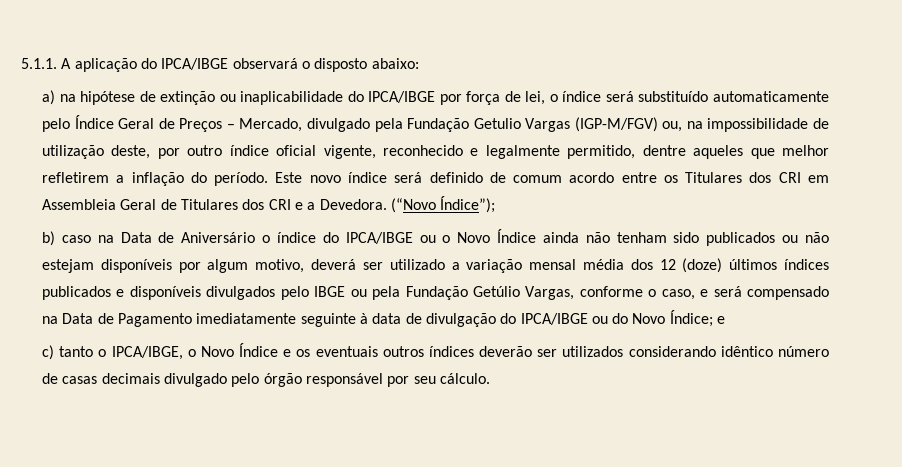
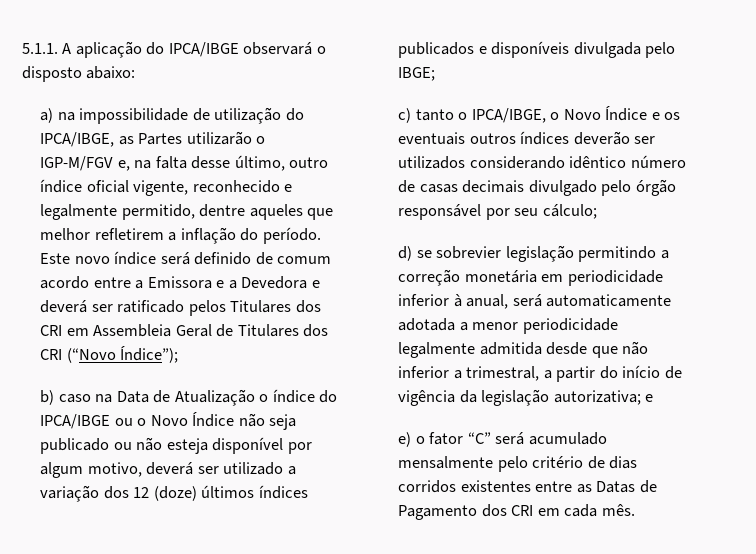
[80,91,829,105] [41,115,830,132] [41,145,180,159] hipótese de extinção ou inaplicabilidade do IPCA/IBGE por força de lei, o índice será substituído automaticamente pelo Índice Geral de Preços – Mercado, divulgado pela Fundação Getulio Vargas (IGP-M/FGV) ou, na impossibilidade de utilização deste, por -> [79,107,304,124] [40,131,266,147] [40,155,285,171] impossibilidade de utilização do IPCA/IBGE, as Partes utilizarão o IGP-M/FGV e, na falta desse último,
[663,175,678,183] os -> [135,276,320,289] [40,300,226,316] a Emissora e a Devedora e deverá ser ratificado pelos
[294,199,387,210] e a Devedora. -> (63, 354) none
[181,232,256,243] Aniversário -> [174,389,255,406] Atualização
[542,232,830,246] [41,259,172,273] ainda não tenham sido publicados ou não estejam disponíveis -> [238,413,297,430] [40,437,284,454] não seja publicado ou não esteja disponível
[529,259,624,270] mensal média -> (100, 493) none
[206,286,830,300] [41,310,726,327] divulgados pelo IBGE ou pela Fundação Getúlio Vargas, conforme o caso, e será compensado na Data de Pagamento imediatamente seguinte à data de divulgação do IPCA/IBGE ou do Novo Índice; e -> [573,42,676,58] [398,67,436,81] divulgada pelo IBGE;
[439,373,490,384] cálculo. -> [542,204,597,219] [398,245,669,262] [398,269,663,286] [398,294,672,309] [398,318,618,334] [398,341,649,358] [398,365,682,382] [398,389,654,406] [398,432,607,447] [398,456,638,472] [398,480,657,493] [398,504,635,520] cálculo; // d) se sobrevier legislação permitindo a correção monetária em periodicidade inferior à anual, será automaticamente adotada a menor periodicidade legalmente admitida desde que não inferior a trimestral, a partir do início de vigência da legislação autorizativa; e // e) o fator “C” será acumulado mensalmente pelo critério de dias corridos existentes entre as Datas de Pagamento dos CRI em cada mês.

